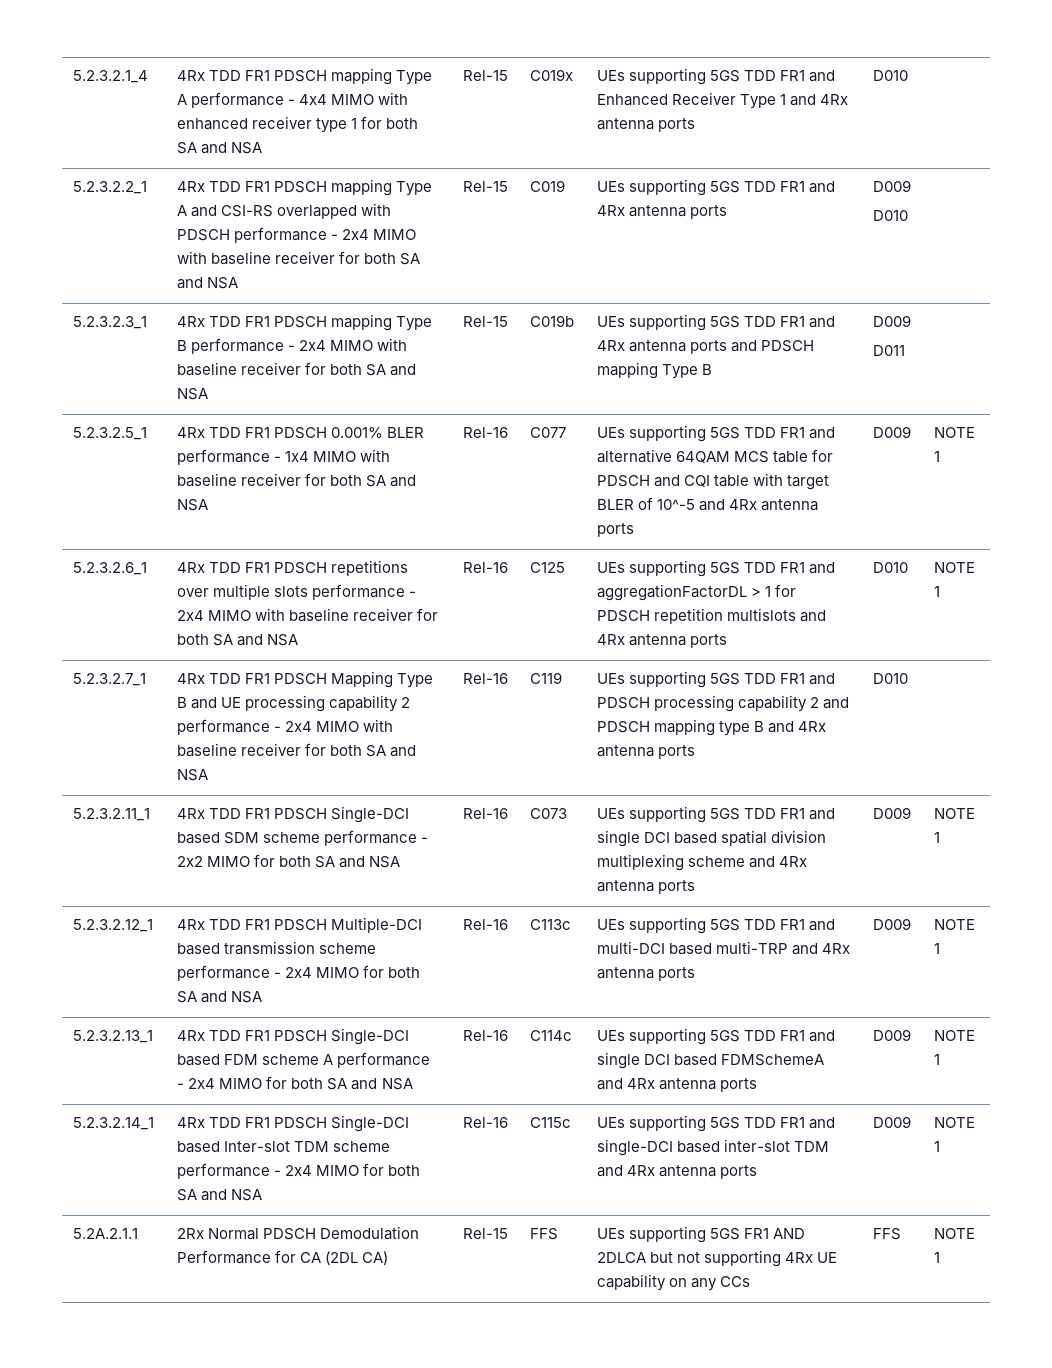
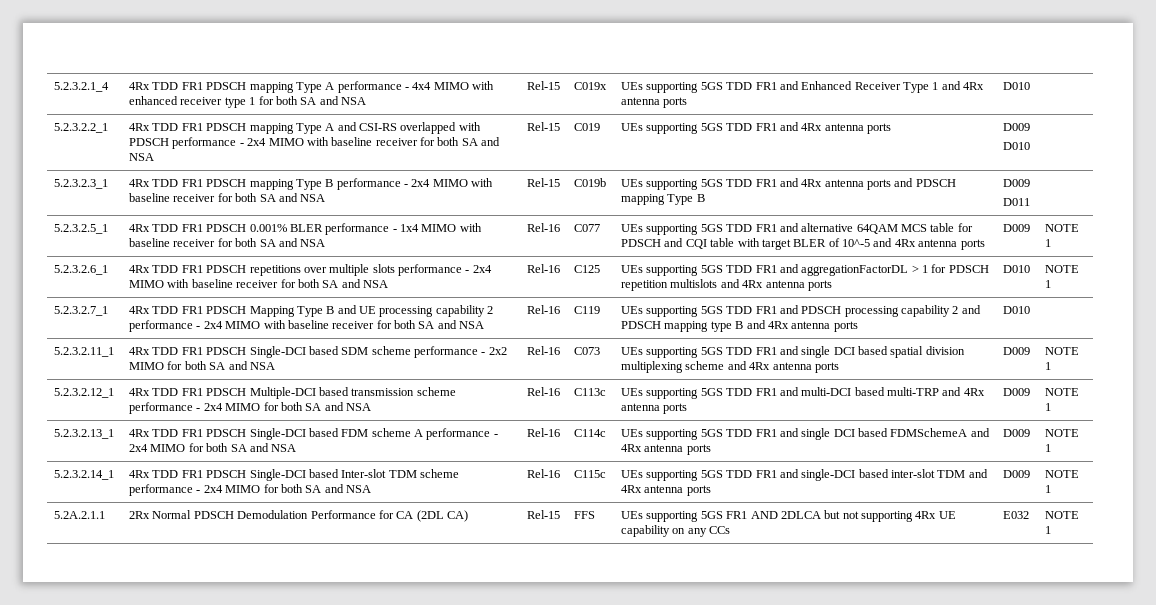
[873,1228,902,1240] FFS -> [1003,511,1030,519] E032

